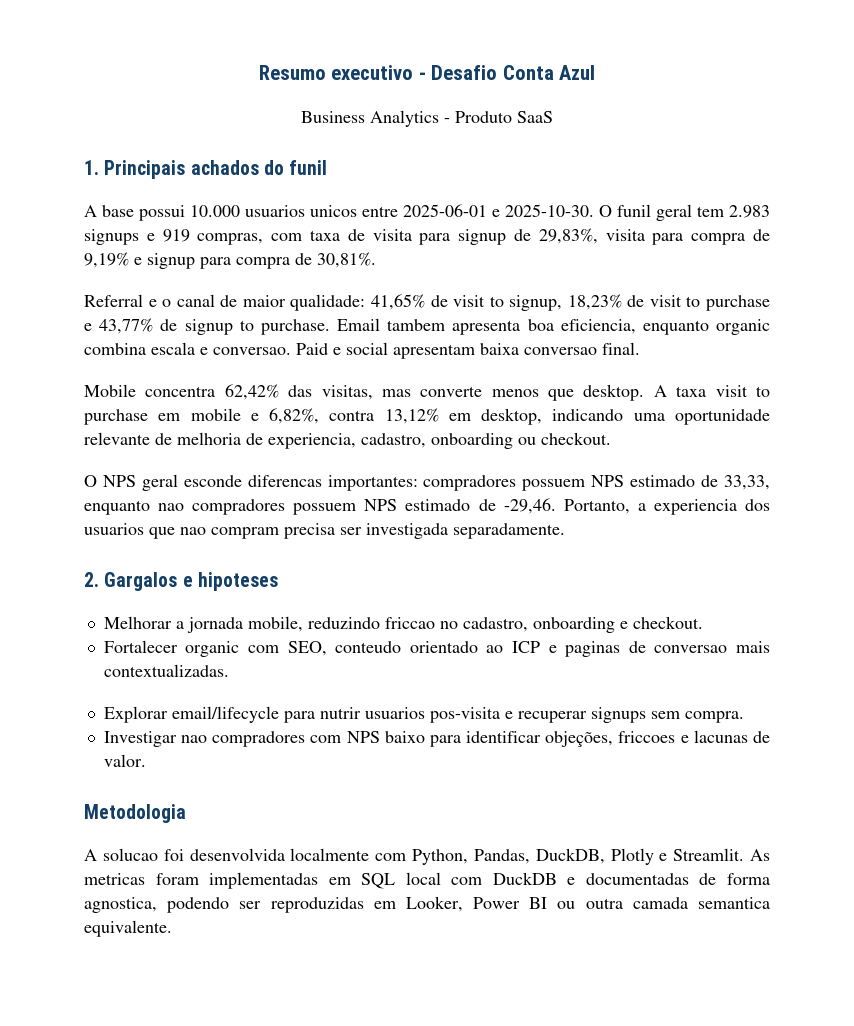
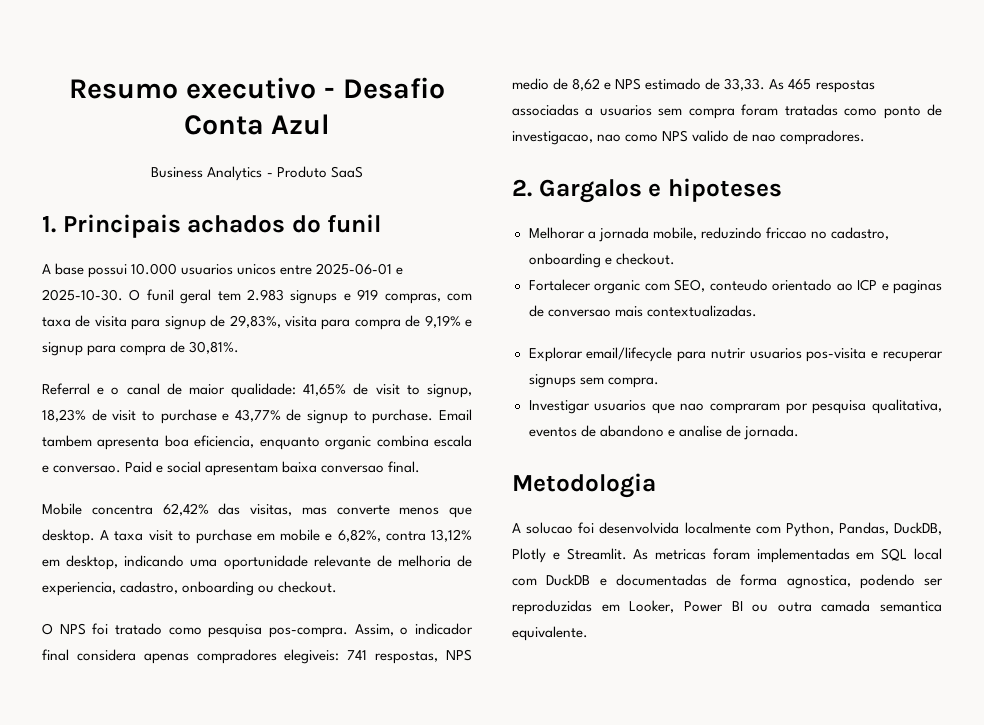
[141,474,770,491] [84,498,770,515] [84,523,565,539] geral esconde diferencas importantes: compradores possuem NPS estimado de 33,33, enquanto nao compradores possuem NPS estimado de -29,46. Portanto, a experiencia dos usuarios que nao compram precisa ser investigada separadamente. -> [92,623,474,638] [42,649,473,664] [512,78,875,93] [512,104,943,119] [512,130,866,145] foi tratado como pesquisa pos-compra. Assim, o indicador final considera apenas compradores elegiveis: 741 respostas, NPS medio de 8,62 e NPS estimado de 33,33. As 465 respostas associadas a usuarios sem compra foram tratadas como ponto de investigacao, nao como NPS valido de nao compradores.
[180,730,771,747] [103,754,146,767] nao compradores com NPS baixo para identificar objeções, friccoes e lacunas de valor. -> [594,399,942,414] [528,425,799,440] usuarios que nao compraram por pesquisa qualitativa, eventos de abandono e analise de jornada.

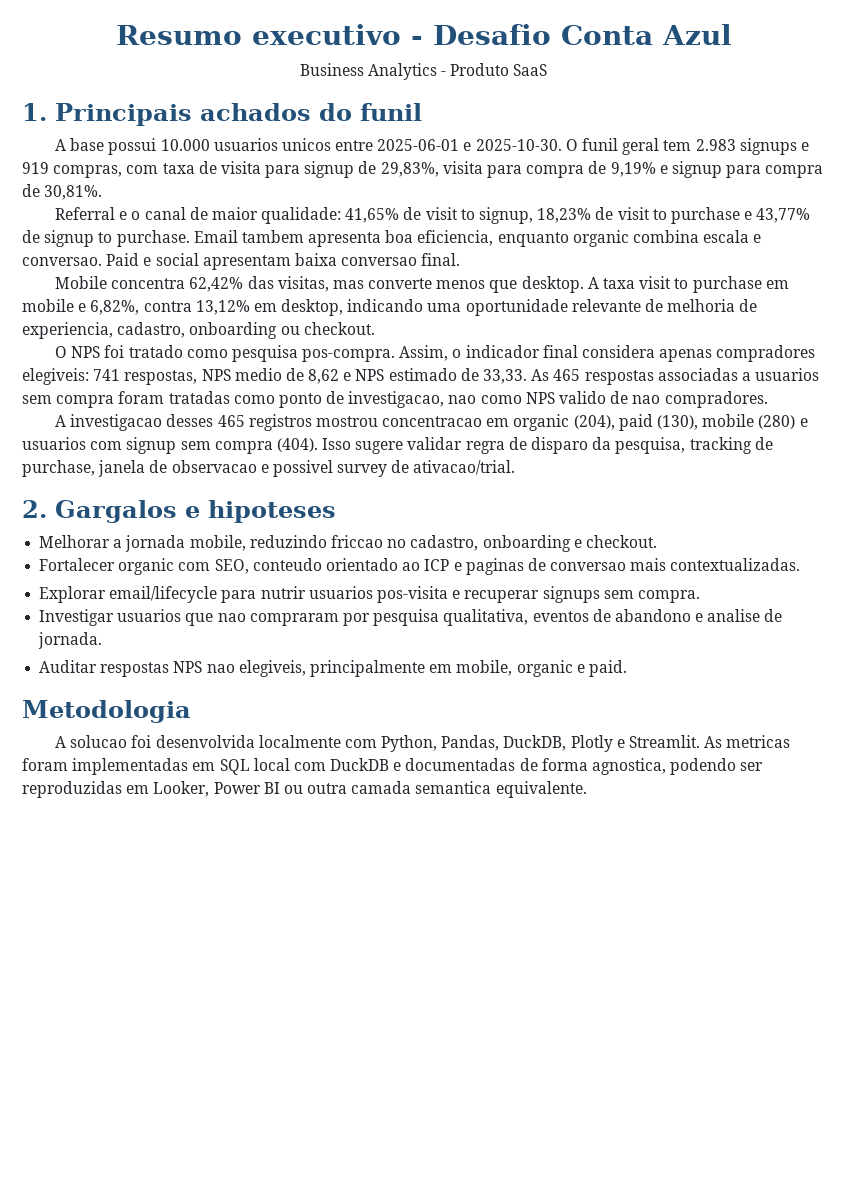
(866, 137) none -> [55,414,808,431] [22,437,773,454] [22,460,516,477] // A investigacao desses 465 registros mostrou concentracao em organic (204), paid (130), mobile (280) e usuarios com signup sem compra (404). Isso sugere validar regra de disparo da pesquisa, tracking de purchase, janela de observacao e possivel survey de ativacao/trial.
(799, 432) none -> [39,660,627,677] // Auditar respostas NPS nao elegiveis, principalmente em mobile, organic e paid.

